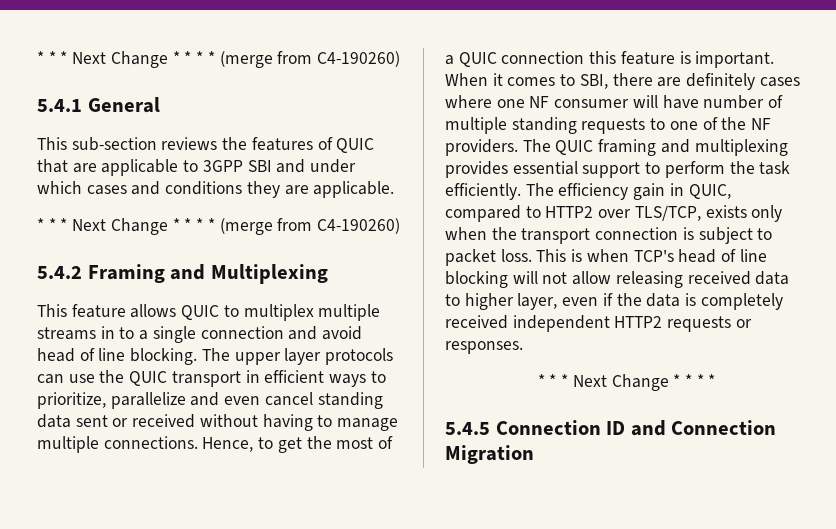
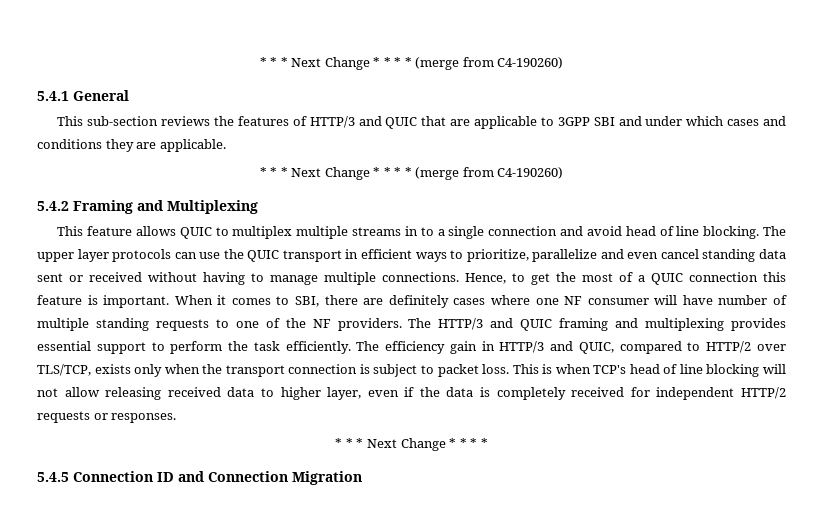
(333, 143) none -> [309,116,382,128] HTTP/3 and
(551, 145) none -> [438,318,514,330] HTTP/3 and
(684, 189) none -> [499,341,574,353] HTTP/3 and
[545,206,594,218] HTTP2 -> [706,341,752,353] HTTP/2
[512,315,663,332] independent HTTP2 -> [630,387,786,400] for independent HTTP/2

